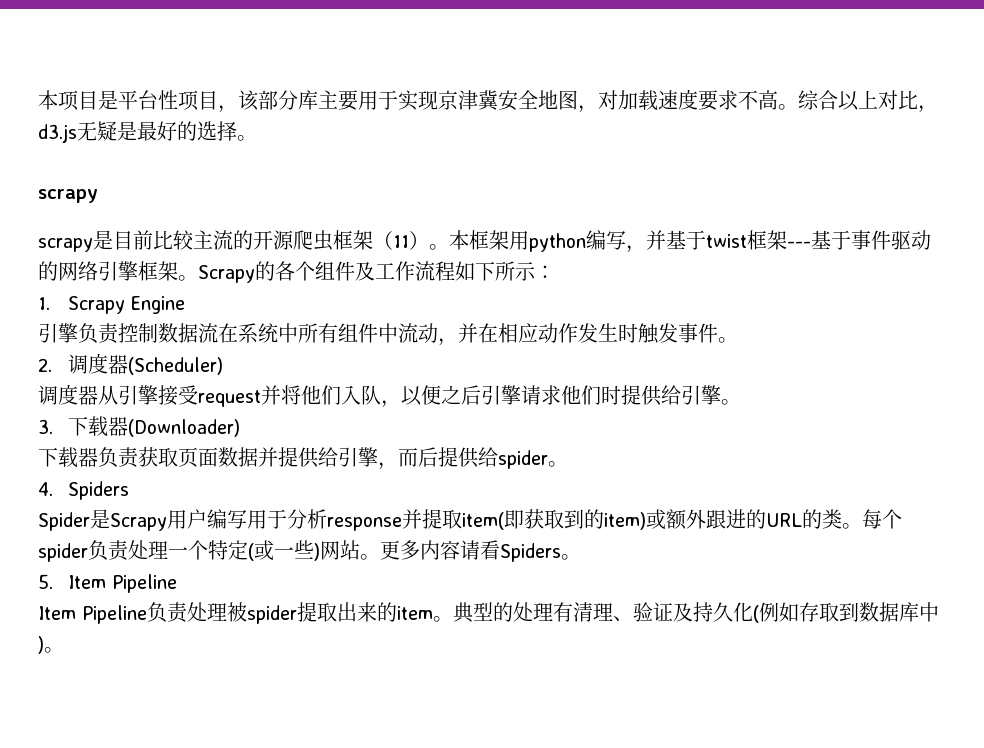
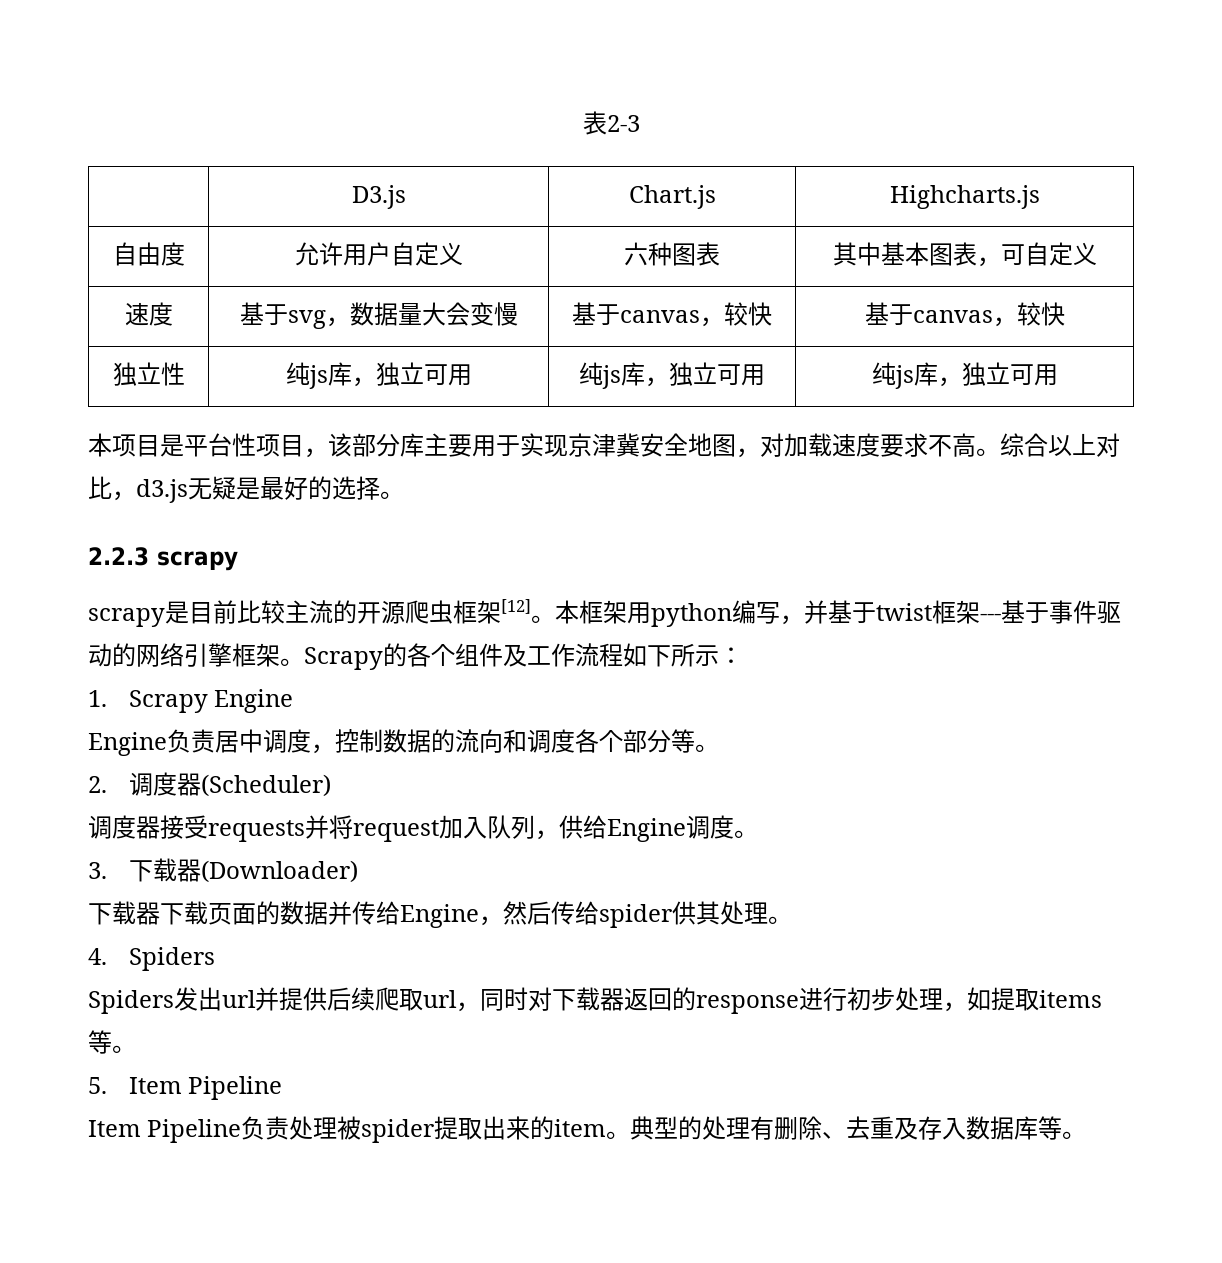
(38, 100) none -> [582,111,640,135] [351,185,406,209] [628,185,716,209] [889,185,1040,209] [112,242,185,266] [294,242,463,266] [624,242,720,266] [832,242,1097,267] [124,302,173,326] [239,302,518,329] [572,302,772,327] [864,302,1065,327] [112,362,185,386] [285,362,472,389] [579,362,765,389] [871,362,1058,389] 表2-3 // | D3.js | Chart.js | Highcharts.js // 自由度 | 允许用户自定义 | 六种图表 | 其中基本图表，可自定义 // 速度 | 基于svg，数据量大会变慢 | 基于canvas，较快 | 基于canvas，较快 // 独立性 | 纯js库，独立可用 | 纯js库，独立可用 | 纯js库，独立可用 //
(257, 138) none -> [88,547,149,566] 2.2.3
[373,231,429,250] （11） -> [501,599,531,614] [12]
[38,323,718,346] 引擎负责控制数据流在系统中所有组件中流动，并在相应动作发生时触发事件 -> [88,729,695,756] Engine负责居中调度，控制数据的流向和调度各个部分等
[98,385,721,408] 从引擎接受request并将他们入队，以便之后引擎请求他们时提供给引擎 -> [160,815,734,842] 接受requests并将request加入队列，供给Engine调度
[98,447,568,470] [38,481,129,500] [38,509,902,531] [38,540,561,562] 负责获取页面数据并提供给引擎，而后提供给spider。 // 4. Spiders // Spider是Scrapy用户编写用于分析response并提取item(即获取到的item)或额外跟进的URL的类。每个spider负责处理一个特定(或一些)网站。更多内容请看Spiders -> [160,901,792,928] [88,947,215,971] [88,987,1102,1014] [88,1030,112,1054] 下载页面的数据并传给Engine，然后传给spider供其处理。 // 4. Spiders // Spiders发出url并提供后续爬取url，同时对下载器返回的response进行初步处理，如提取items等
[573,602,939,623] [38,636,44,654] 清理、验证及持久化(例如存取到数据库中) -> [774,1116,1063,1140] 删除、去重及存入数据库等

